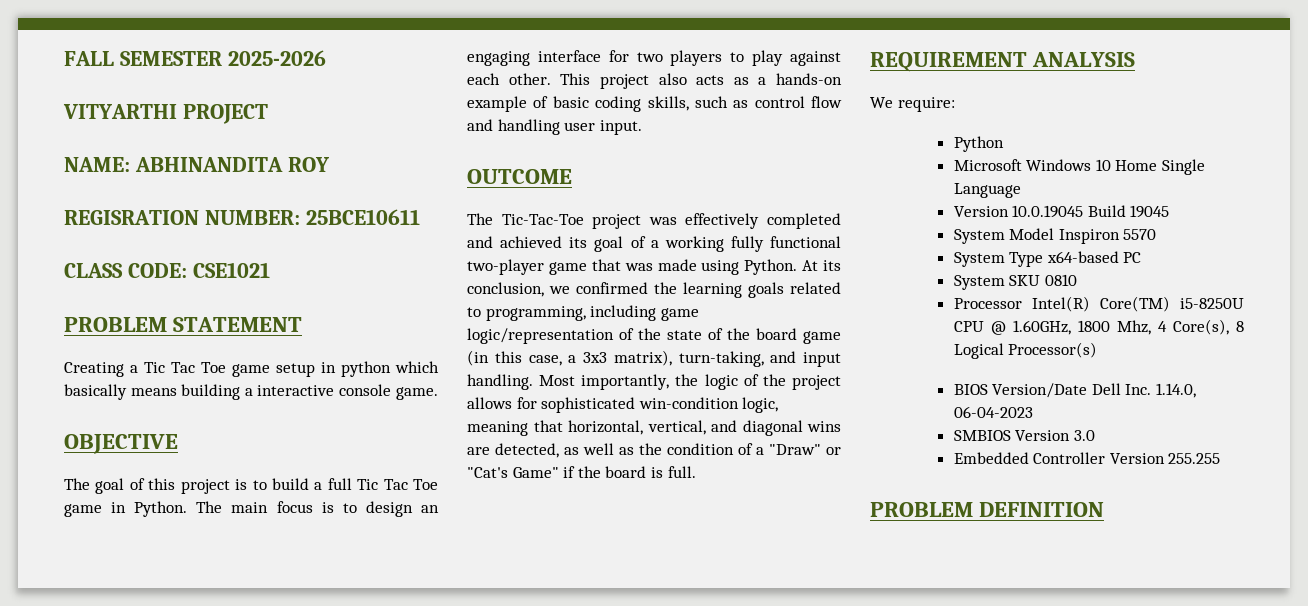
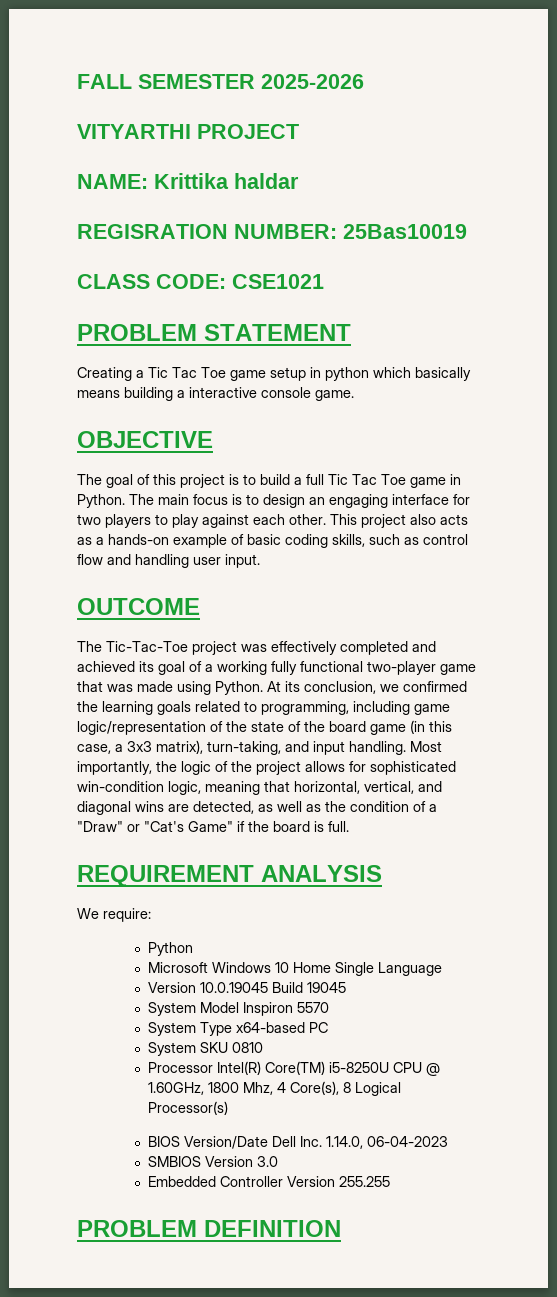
[134,157,330,172] ABHINANDITA ROY -> [154,173,299,189] Krittika haldar
[305,209,420,225] 25BCE10611 -> [343,224,467,239] 25Bas10019

